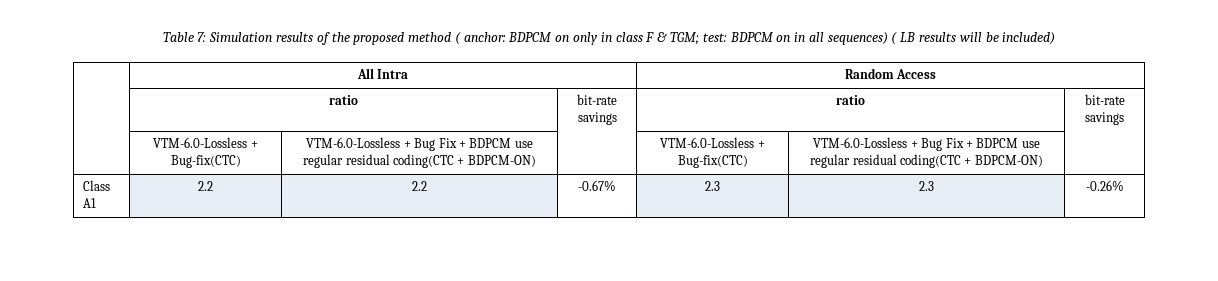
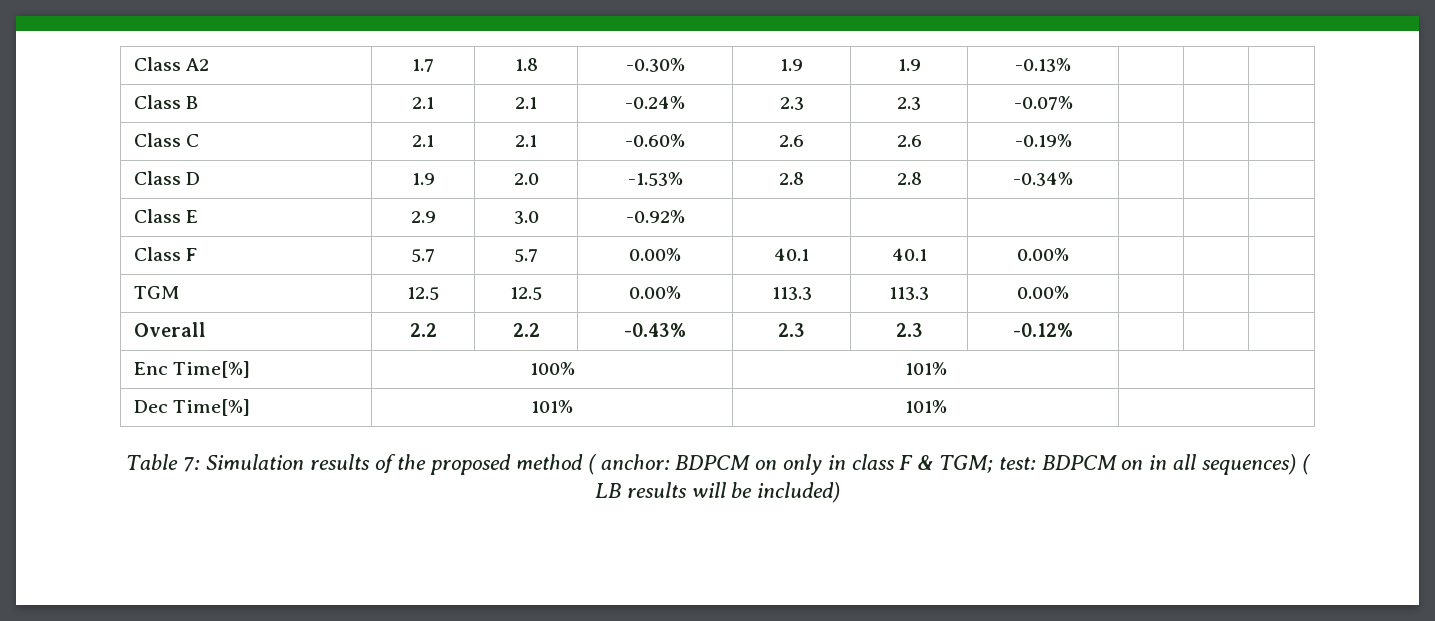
(162, 37) none -> [133,57,209,71] [412,59,434,72] [514,58,538,71] [625,58,685,72] [780,59,803,71] [897,59,921,71] [1015,58,1071,72] [133,95,198,109] [412,97,434,109] [515,97,537,109] [625,96,685,109] [779,97,804,110] [897,97,921,110] [1013,96,1073,110] [133,133,199,147] [412,135,434,147] [515,135,537,147] [625,134,685,147] [779,135,804,147] [896,135,922,147] [1014,134,1072,147] [133,171,200,185] [411,173,435,185] [513,173,539,185] [627,172,683,186] [779,172,804,185] [896,172,922,185] [1013,172,1073,186] [133,209,198,223] [410,211,436,223] [513,211,539,224] [625,210,685,223] [133,247,197,261] [411,249,435,262] [514,249,538,262] [629,248,681,261] [774,248,809,261] [891,248,927,261] [1017,248,1069,261] [133,286,180,299] [407,287,439,300] [510,287,542,300] [629,286,681,299] [771,287,812,300] [889,287,929,300] [1017,286,1069,299] [133,322,206,337] [409,323,437,337] [512,323,540,337] [624,323,686,337] [778,323,805,337] [895,323,923,337] [1013,323,1073,337] [133,361,250,378] [529,362,575,375] [904,362,947,375] [133,399,250,416] [531,400,573,413] [904,400,947,413] Class A2 | 1.7 | 1.8 | -0.30% | 1.9 | 1.9 | -0.13% | | | // Class B | 2.1 | 2.1 | -0.24% | 2.3 | 2.3 | -0.07% | | | // Class C | 2.1 | 2.1 | -0.60% | 2.6 | 2.6 | -0.19% | | | // Class D | 1.9 | 2.0 | -1.53% | 2.8 | 2.8 | -0.34% | | | // Class E | 2.9 | 3.0 | -0.92% | | | | | | // Class F | 5.7 | 5.7 | 0.00% | 40.1 | 40.1 | 0.00% | | | // TGM | 12.5 | 12.5 | 0.00% | 113.3 | 113.3 | 0.00% | | | // Overall | 2.2 | 2.2 | -0.43% | 2.3 | 2.3 | -0.12% | | | // Enc Time[%] | 100% | 101% | // Dec Time[%] | 101% | 101% | //
[356,68,409,79] [844,68,937,79] [329,95,358,105] [577,94,617,105] [577,112,617,125] [836,95,865,105] [1084,94,1125,105] [1085,112,1124,125] [153,137,258,148] [170,155,241,168] [306,137,533,151] [303,154,536,168] [660,137,765,148] [677,155,748,168] [813,137,1040,151] [810,154,1043,168] [83,180,111,191] [83,198,97,208] [198,181,213,191] [412,181,427,191] [578,180,616,191] [705,181,720,191] [919,181,934,191] [1085,180,1124,191] // | All Intra | Random Access // | ratio | bit-rate savings | ratio | bit-rate savings // | VTM-6.0-Lossless + Bug-fix(CTC) | VTM-6.0-Lossless + Bug Fix + BDPCM use regular residual coding(CTC + BDPCM-ON) | | VTM-6.0-Lossless + Bug-fix(CTC) | VTM-6.0-Lossless + Bug Fix + BDPCM use regular residual coding(CTC + BDPCM-ON) | // Class A1 | 2.2 | 2.2 | -0.67% | 2.3 | 2.3 | -0.26% -> (841, 492) none

